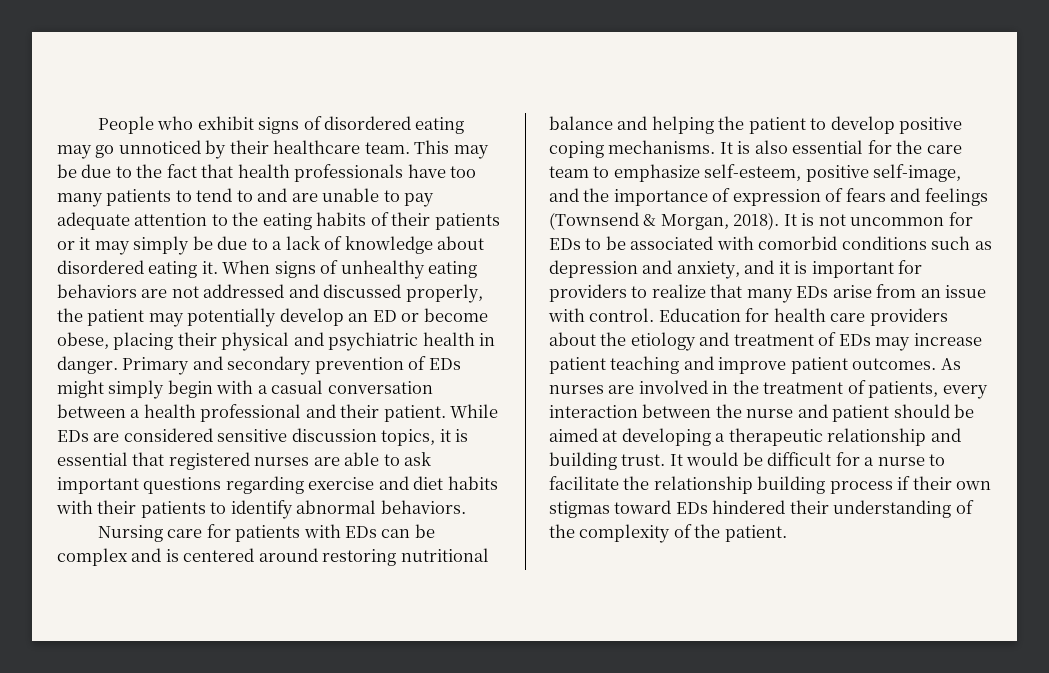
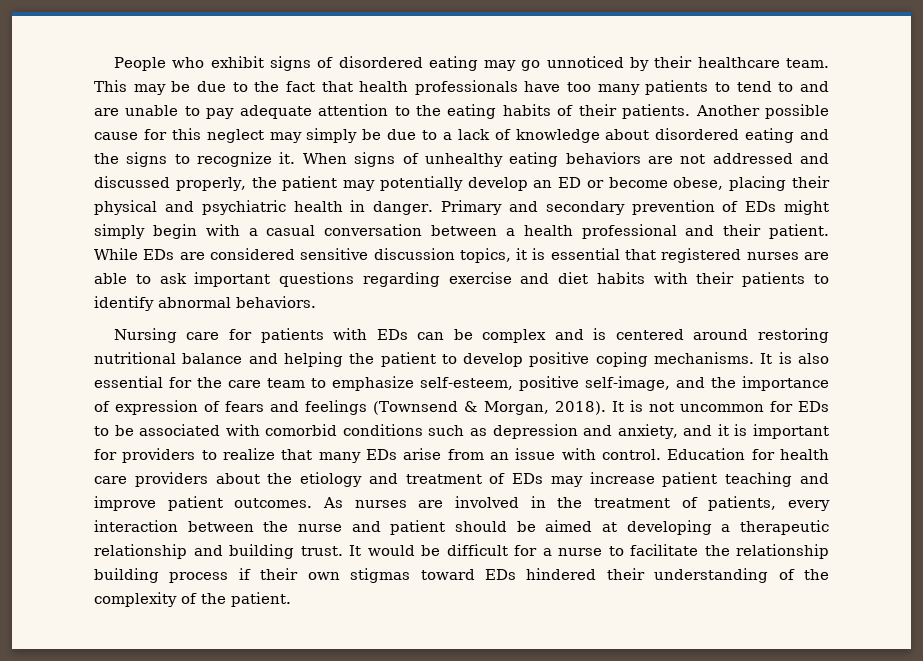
[434,213,500,230] [57,237,91,250] patients or it -> [622,104,830,119] [94,128,264,143] patients. Another possible cause for this neglect
(198, 269) none -> [800,129,829,140] [94,152,273,167] and the signs to recognize

